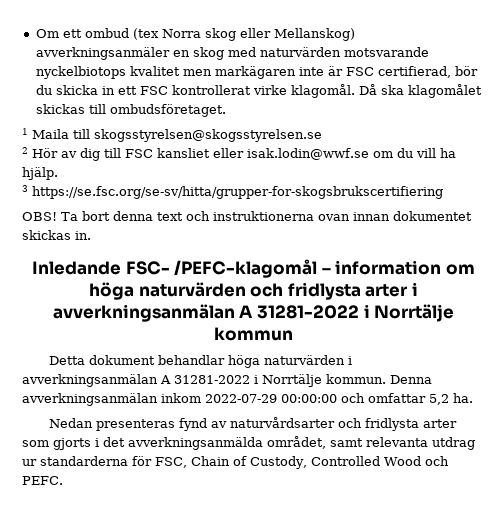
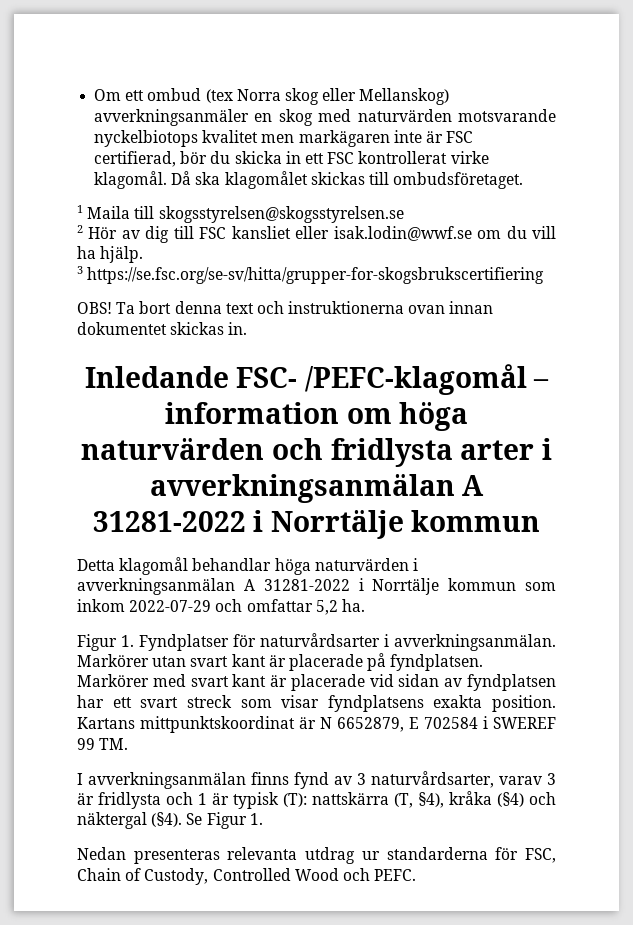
[89,355,156,365] dokument -> [119,557,189,575] klagomål
[326,374,432,384] [22,393,158,406] kommun. Denna avverkningsanmälan -> [448,578,556,591] kommun som
[281,394,337,403] 00:00:00 -> (212, 606) none
[49,417,458,431] [22,436,363,450] Nedan presenteras fynd av naturvårdsarter och fridlysta arter som gjorts i det avverkningsanmälda området, samt -> [77,633,556,651] [77,653,484,671] [77,674,556,691] [77,695,556,712] [77,716,556,733] [77,738,129,750] [77,771,556,789] [77,791,556,809] [77,812,263,829] [77,847,220,864] Figur 1. Fyndplatser för naturvårdsarter i avverkningsanmälan. Markörer utan svart kant är placerade på fyndplatsen. Markörer med svart kant är placerade vid sidan av fyndplatsen har ett svart streck som visar fyndplatsens exakta position. Kartans mittpunktskoordinat är N 6652879, E 702584 i SWEREF 99 TM. // I avverkningsanmälan finns fynd av 3 naturvårdsarter, varav 3 är fridlysta och 1 är typisk (T): nattskärra (T, §4), kråka (§4) och näktergal (§4). Se Figur 1. // Nedan presenteras

